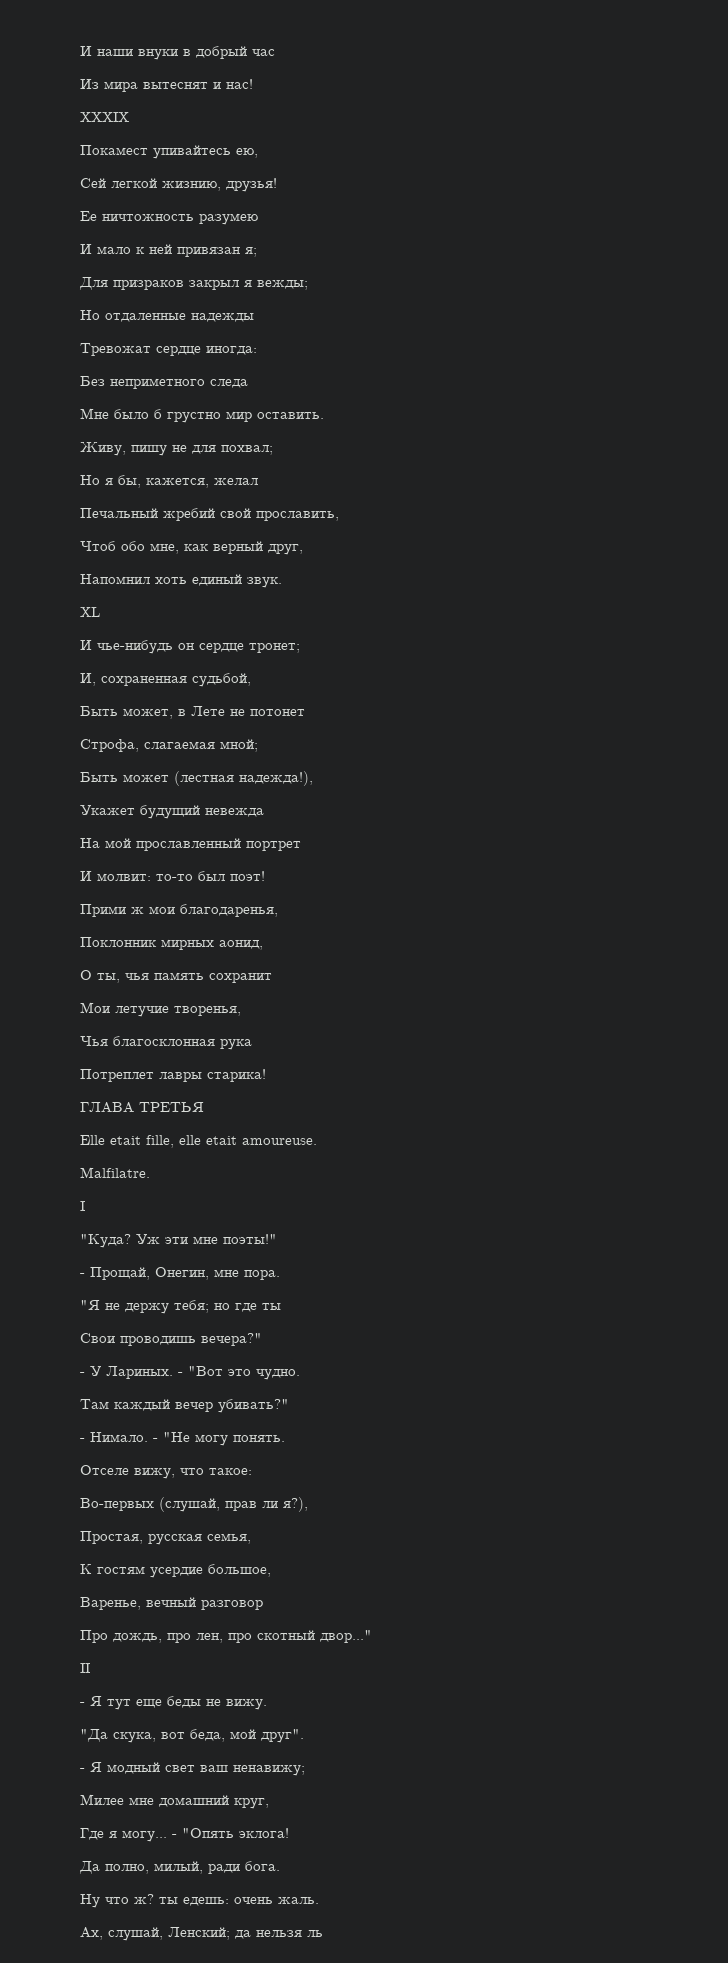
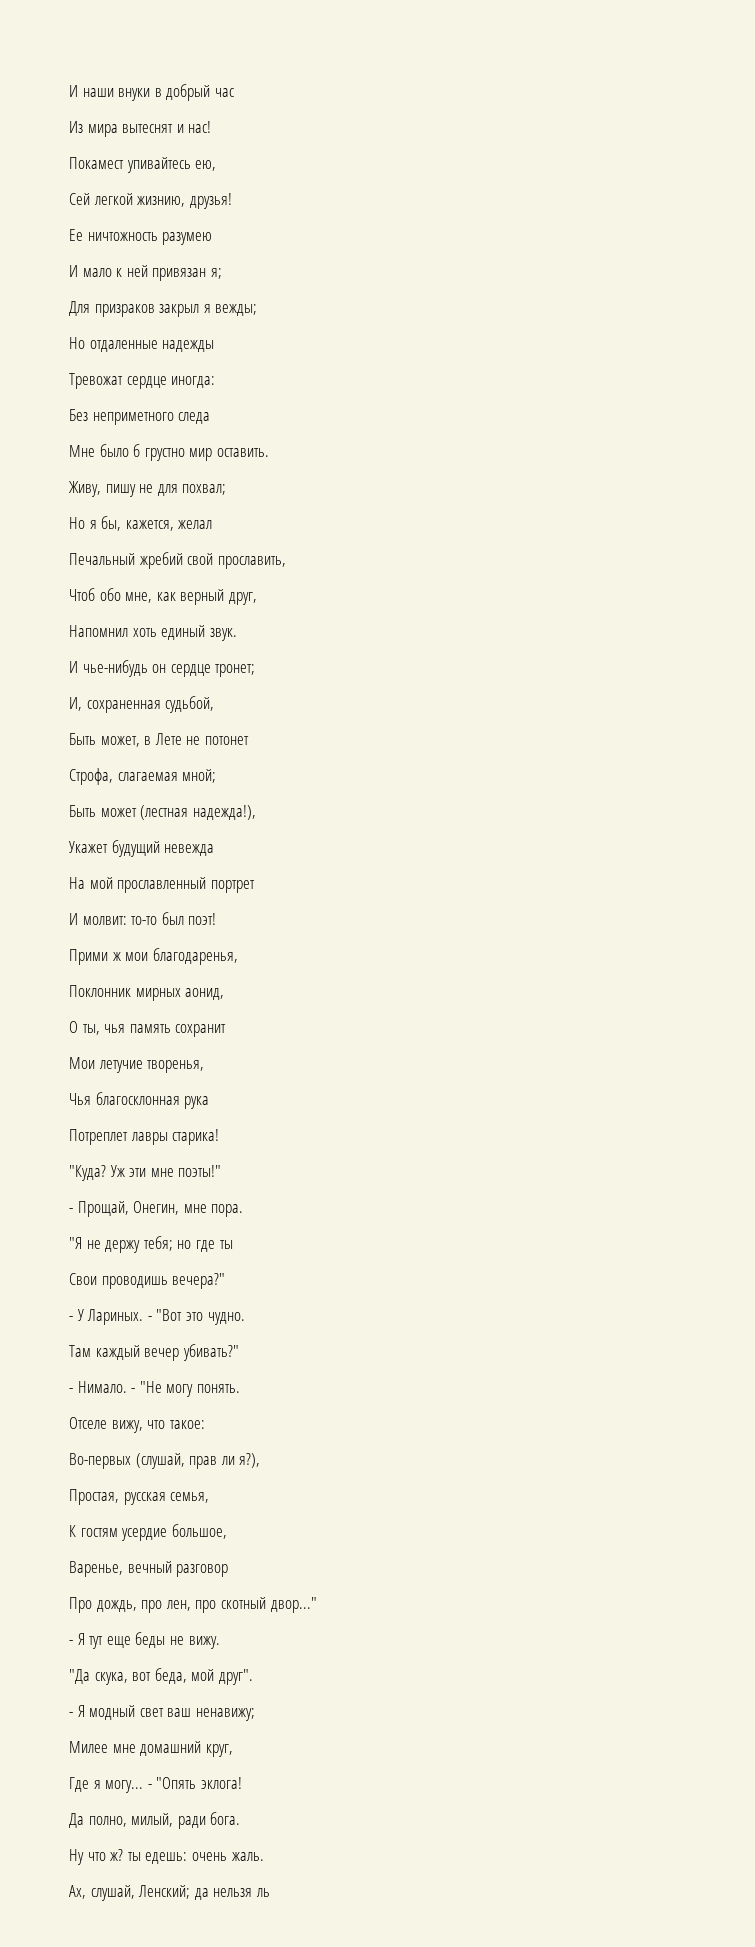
[80,112,129,122] // XXXIX -> (212, 127) none
[80,607,100,617] // XL -> (237, 634) none
[80,1102,204,1113] [80,1135,317,1148] [80,1167,150,1178] [80,1201,85,1211] // ГЛАВА ТРЕТЬЯ // Elle etait fille, elle etait amoureuse. // Malfilatre. // I -> (220, 1137) none
[80,1663,90,1673] // II -> (317, 1605) none

